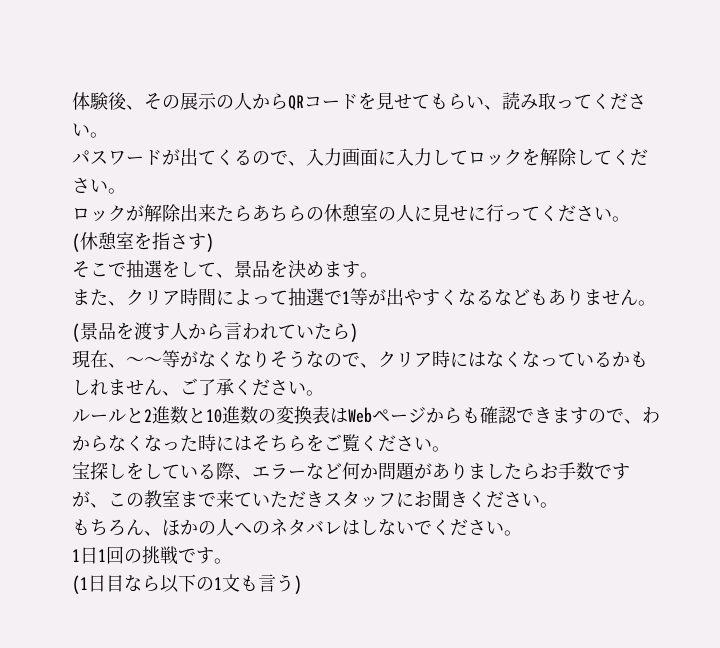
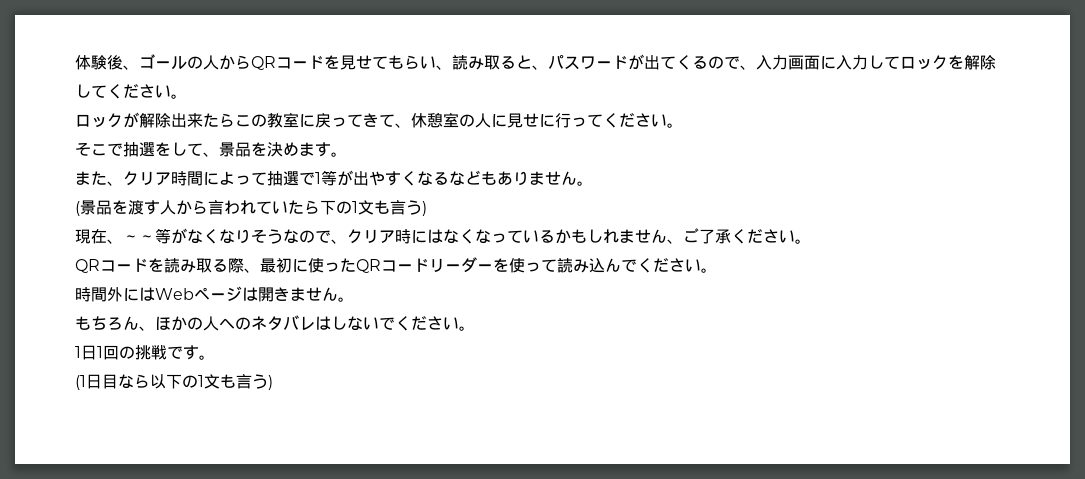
[144,92,217,110] その展示 -> [139,54,187,70] ゴール
[556,93,646,110] [72,123,108,138] ってください。 // -> [500,55,548,70] ると、
[252,205,324,222] あちらの -> [235,112,411,128] この教室に戻ってきて、
[72,232,214,252] // (休憩室を指さす) -> (683, 125) none
(350, 331) none -> [320,200,422,215] 下の1文も言う
[72,406,660,424] [72,434,450,452] [72,461,630,480] [72,490,540,508] ルールと2進数と10進数の変換表はWebページからも確認できますので、わからなくなった時にはそちらをご覧ください。 // 宝探しをしている際、エラーなど何か問題がありましたらお手数ですが、この教室まで来ていただきスタッフにお聞きください -> [75,257,717,273] [75,286,338,302] QRコードを読み取る際、最初に使ったQRコードリーダーを使って読み込んでください。 // 時間外にはWebページは開きません

